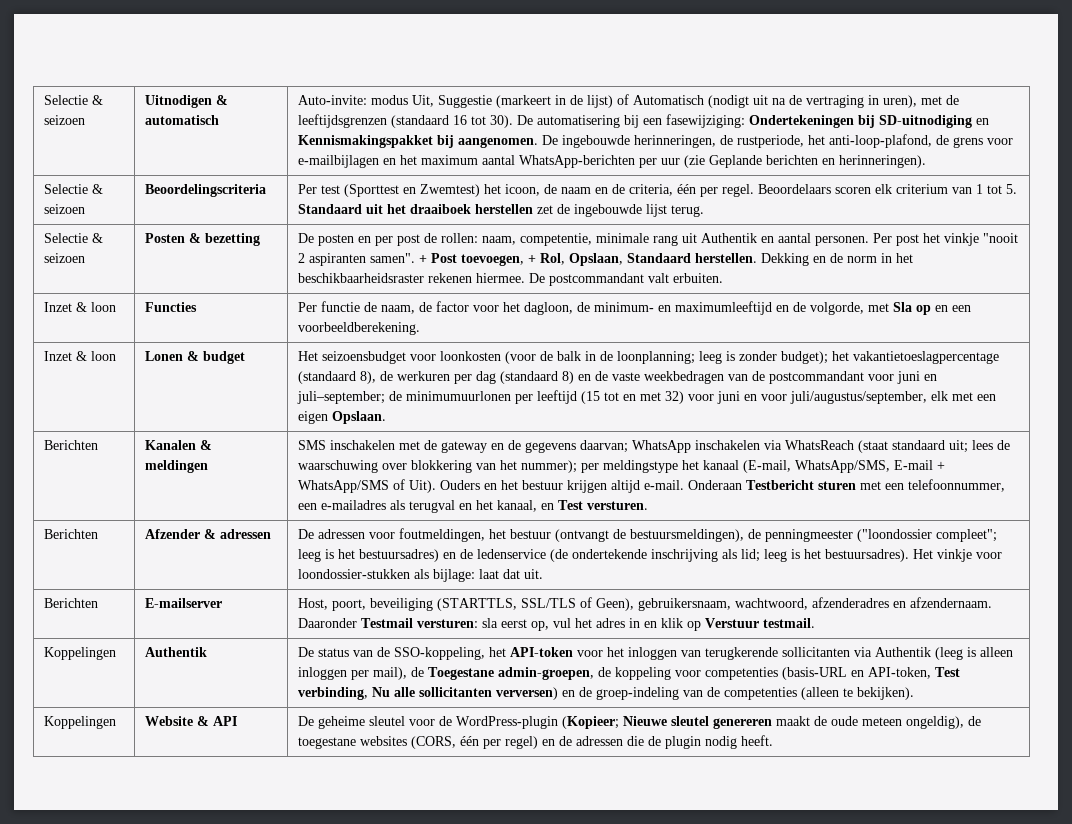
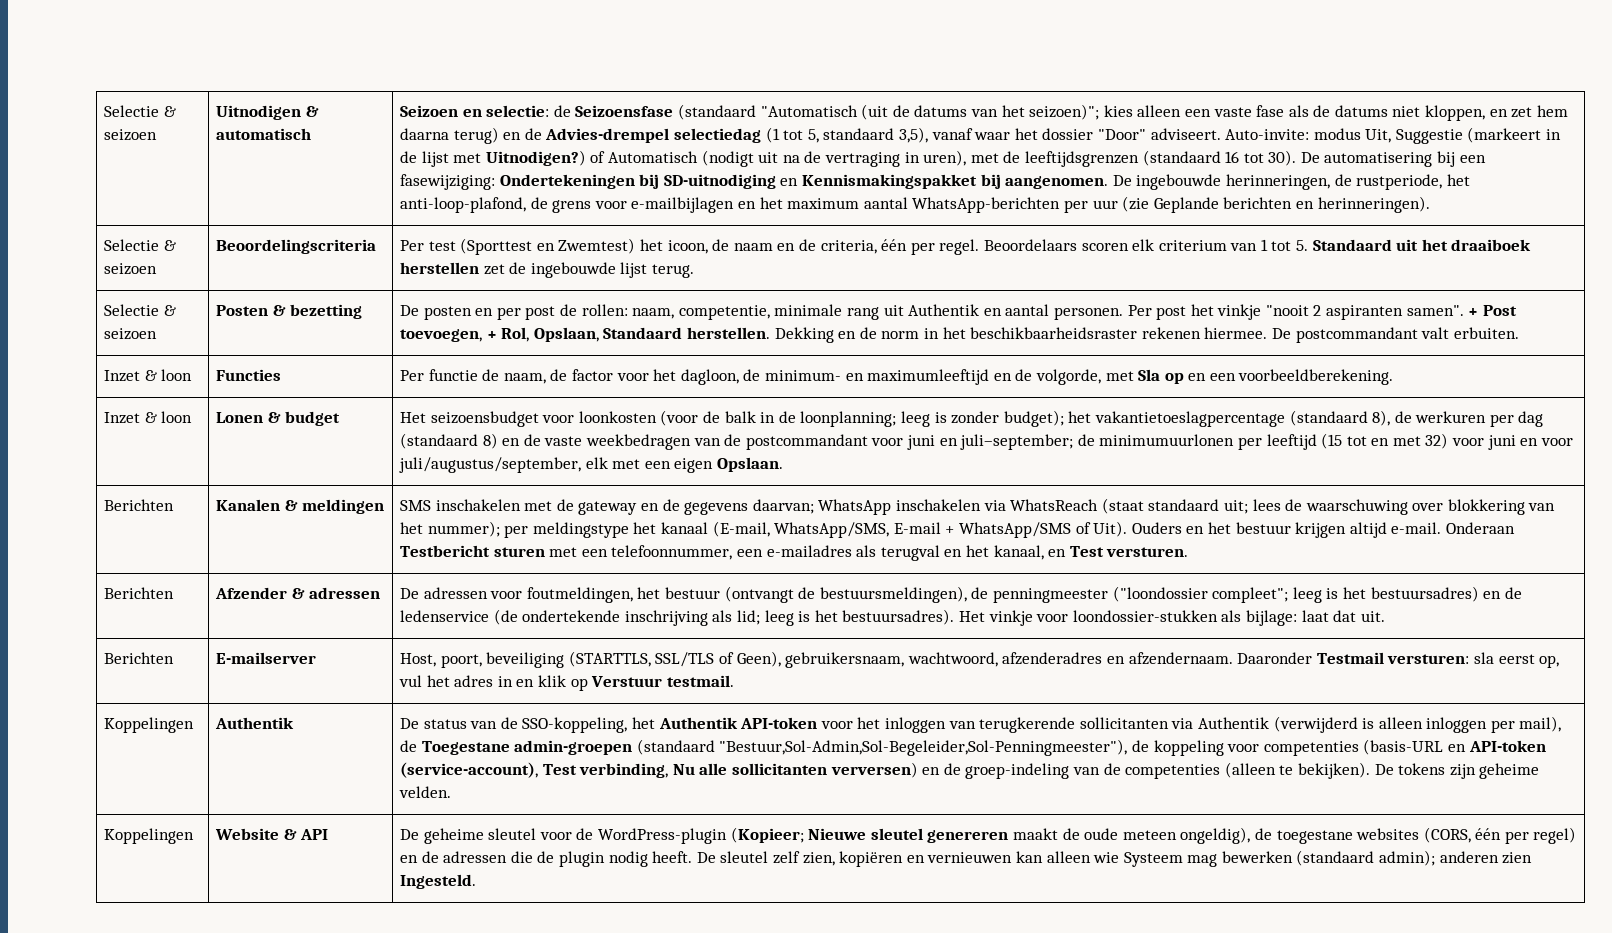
(220, 120) none -> [400,104,1568,121] [400,127,1221,144] Seizoen en selectie: de Seizoensfase (standaard "Automatisch (uit de datums van het seizoen)"; kies alleen een vaste fase als de datums niet kloppen, en zet hem daarna terug) en de Advies-drempel selectiedag (1 tot 5, standaard 3,5), vanaf waar het dossier "Door" adviseert.
[587,95,614,108] lijst) -> [421,150,586,167] lijst met Uitnodigen?)
(507, 652) none -> [658,717,738,729] Authentik
[935,647,964,660] (leeg -> [1273,716,1358,733] (verwijderd
[498,667,595,680] admin-groepen, -> [514,739,1128,756] admin-groepen (standaard "Bestuur,Sol-Admin,Sol-Begeleider,Sol-Penningmeester"),
[868,667,932,679] API-token, -> [1468,740,1546,752] [400,762,539,778] API-token (service-account),
(915, 693) none -> [1374,763,1540,779] [399,786,452,798] De tokens zijn geheime velden.
(774, 740) none -> [696,850,1533,867] [400,874,477,889] De sleutel zelf zien, kopiëren en vernieuwen kan alleen wie Systeem mag bewerken (standaard admin); anderen zien Ingesteld.

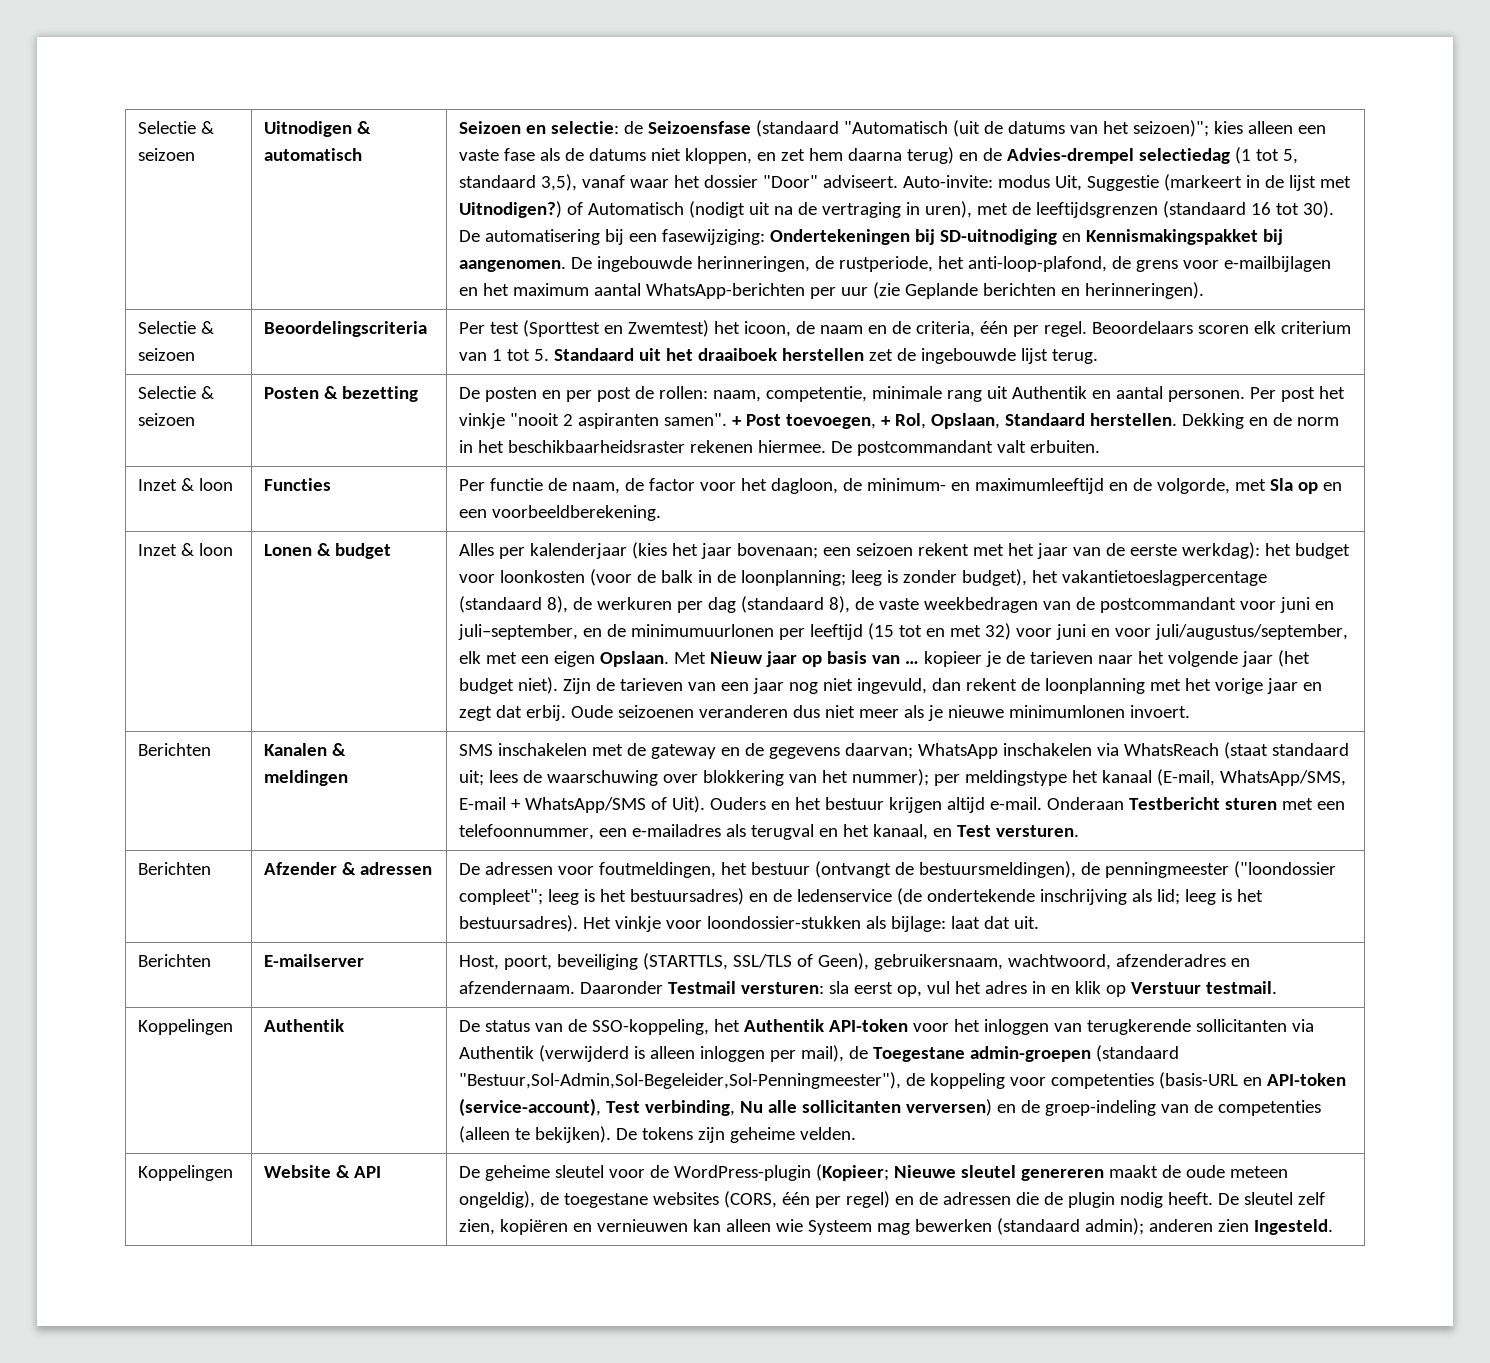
[400,411,539,427] Het seizoensbudget -> [459,542,1351,559] Alles per kalenderjaar (kies het jaar bovenaan; een seizoen rekent met het jaar van de eerste werkdag): het budget
[1003,410,1064,427] budget); -> [962,569,1028,586] budget),
[482,433,521,449] 8) en -> [829,596,851,613] 8),
[960,434,1074,450] juli–september; -> [458,624,603,640] juli–september, en
(784, 464) none -> [674,650,1311,667] [459,677,1323,694] [459,705,1191,721] Met Nieuw jaar op basis van … kopieer je de tarieven naar het volgende jaar (het budget niet). Zijn de tarieven van een jaar nog niet ingevuld, dan rekent de loonplanning met het vorige jaar en zegt dat erbij. Oude seizoenen veranderen dus niet meer als je nieuwe minimumlonen invoert.

